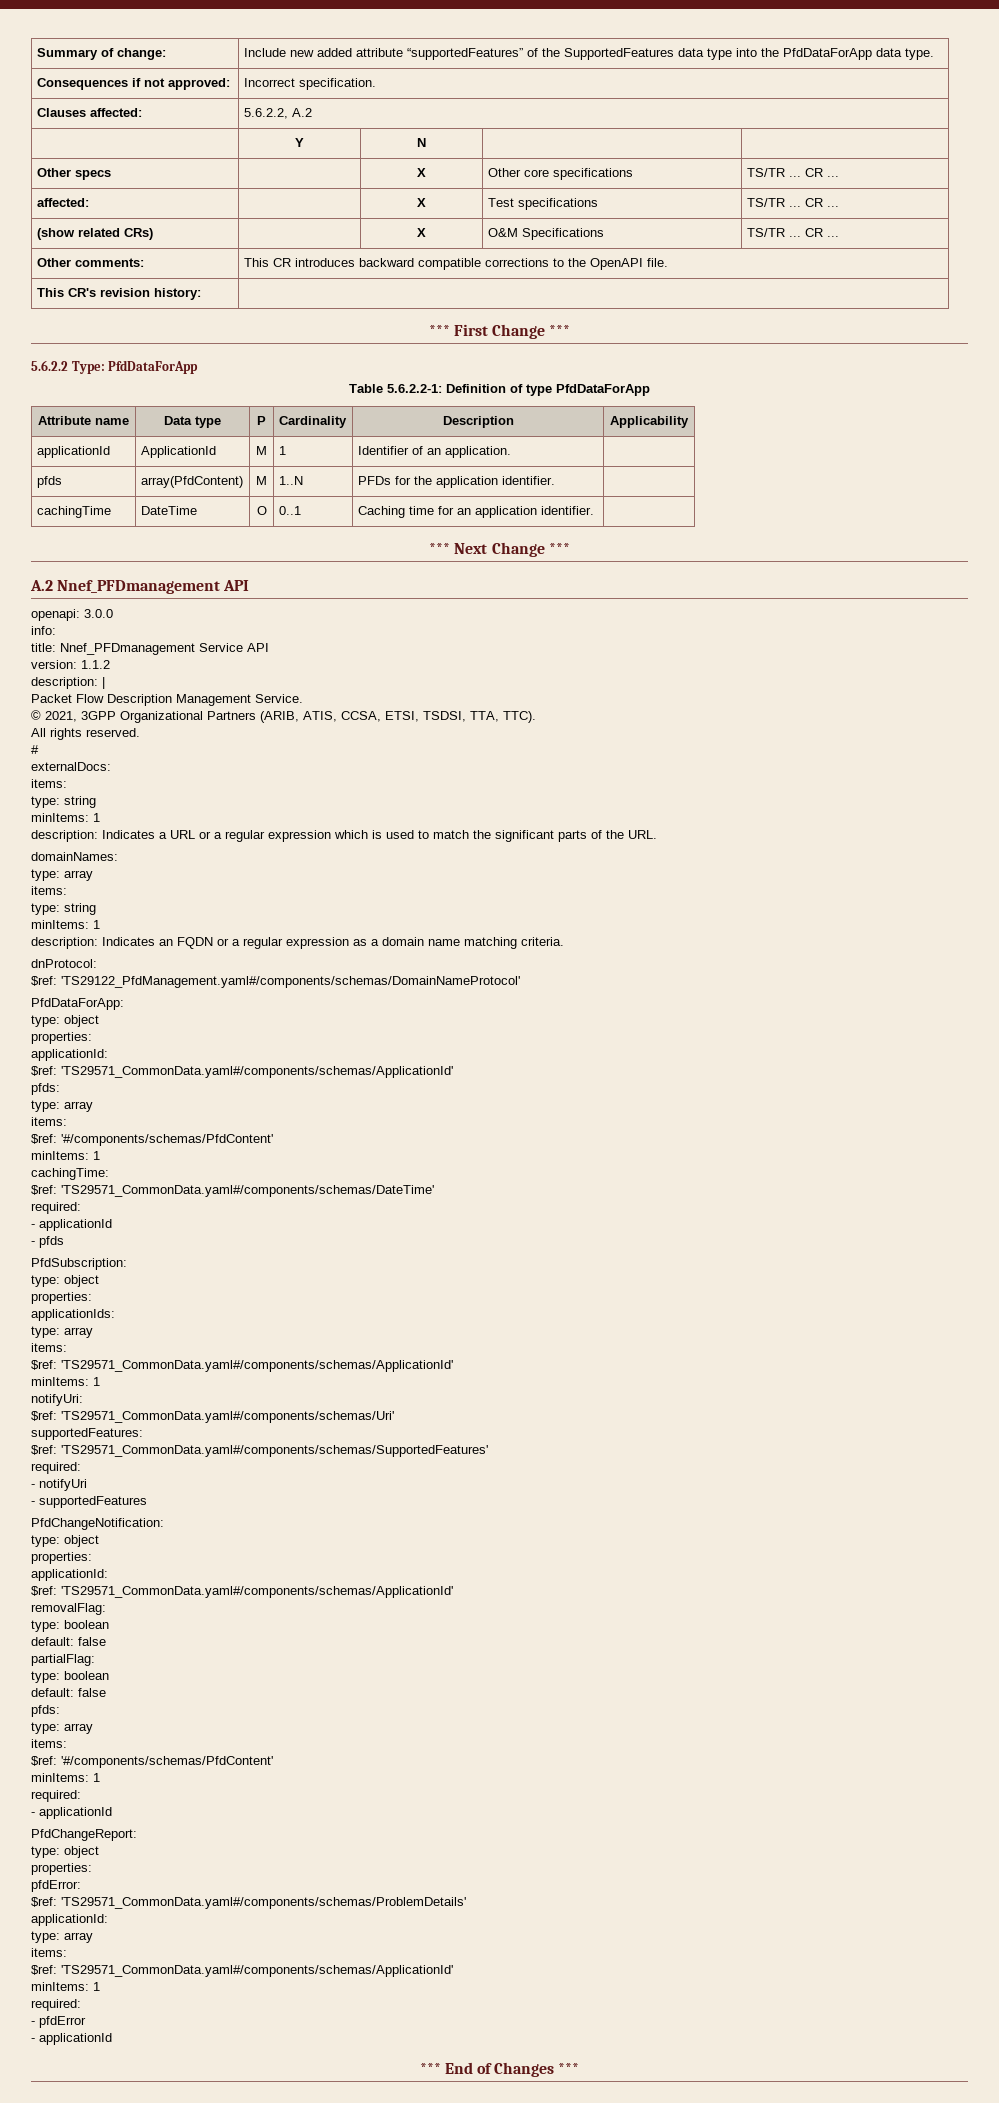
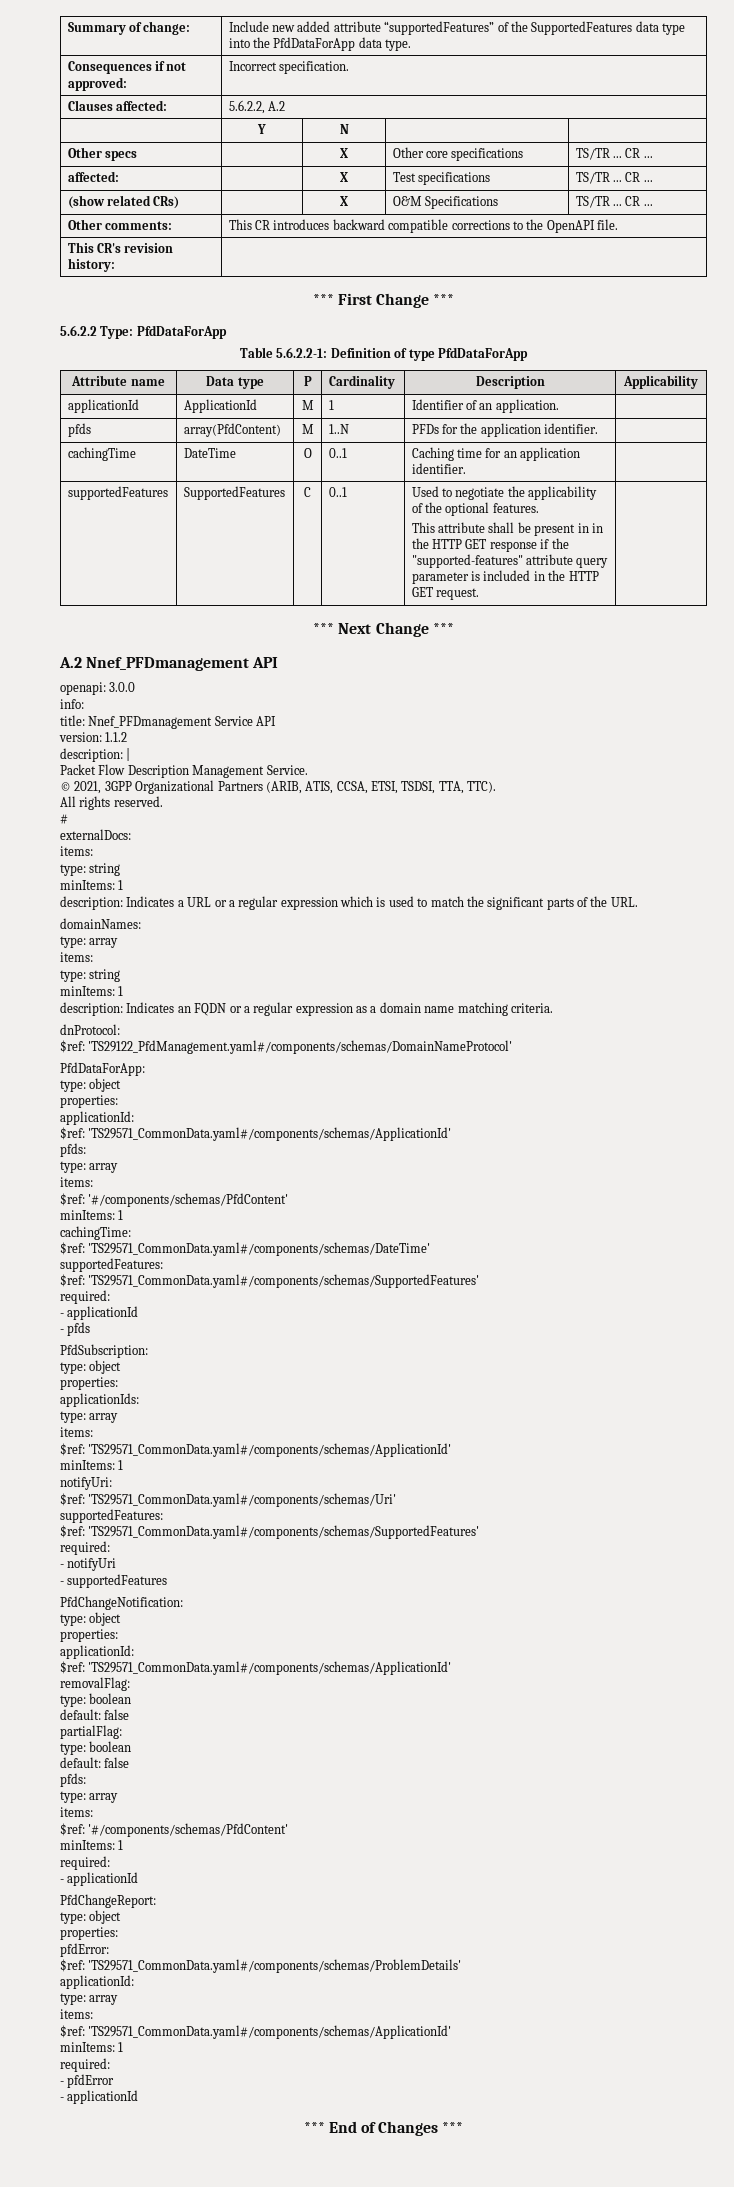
(594, 510) none -> [67,486,168,500] [183,486,285,500] [304,487,311,497] [328,487,347,497] [411,486,598,500] [411,502,539,516] [411,522,603,536] [411,538,569,552] [411,554,609,568] [411,570,599,584] [411,587,480,600] // supportedFeatures | SupportedFeatures | C | 0..1 | Used to negotiate the applicability of the optional features. // This attribute shall be present in in the HTTP GET response if the "supported-features" attribute query parameter is included in the HTTP GET request. |
(434, 1191) none -> [60,1258,163,1272] [60,1274,480,1288] // supportedFeatures: // $ref: 'TS29571_CommonData.yaml#/components/schemas/SupportedFeatures'

